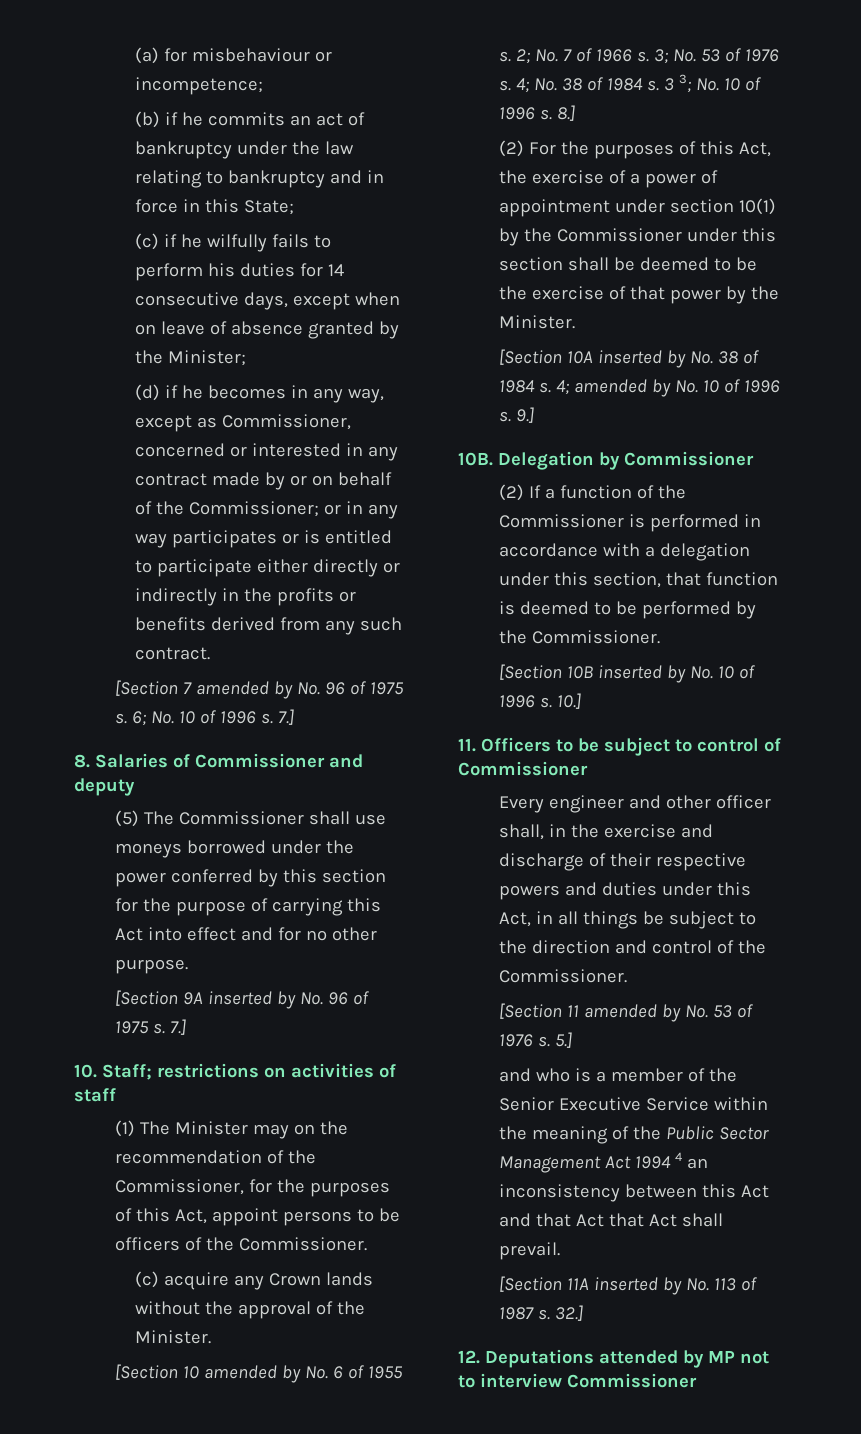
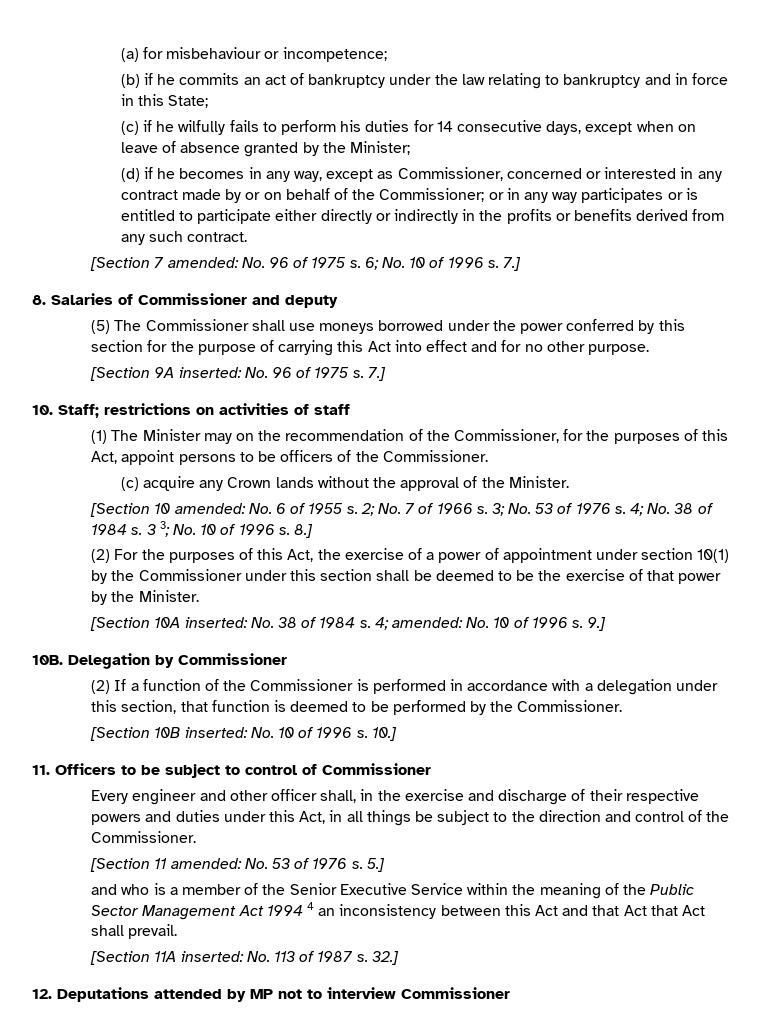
[195,681,293,699] amended by -> [167,257,239,268] amended:
[207,991,296,1009] inserted by -> [178,367,242,378] inserted:
[203,1365,301,1383] amended by -> [174,503,246,514] amended:
[597,350,686,368] inserted by -> [184,617,248,628] inserted:
[573,379,671,397] amended by -> [391,617,463,628] amended:
[597,665,686,683] inserted by -> [184,727,248,738] inserted:
[583,1004,681,1022] amended by -> [170,858,242,869] amended:
[593,1277,682,1295] inserted by -> [180,951,244,962] inserted:

